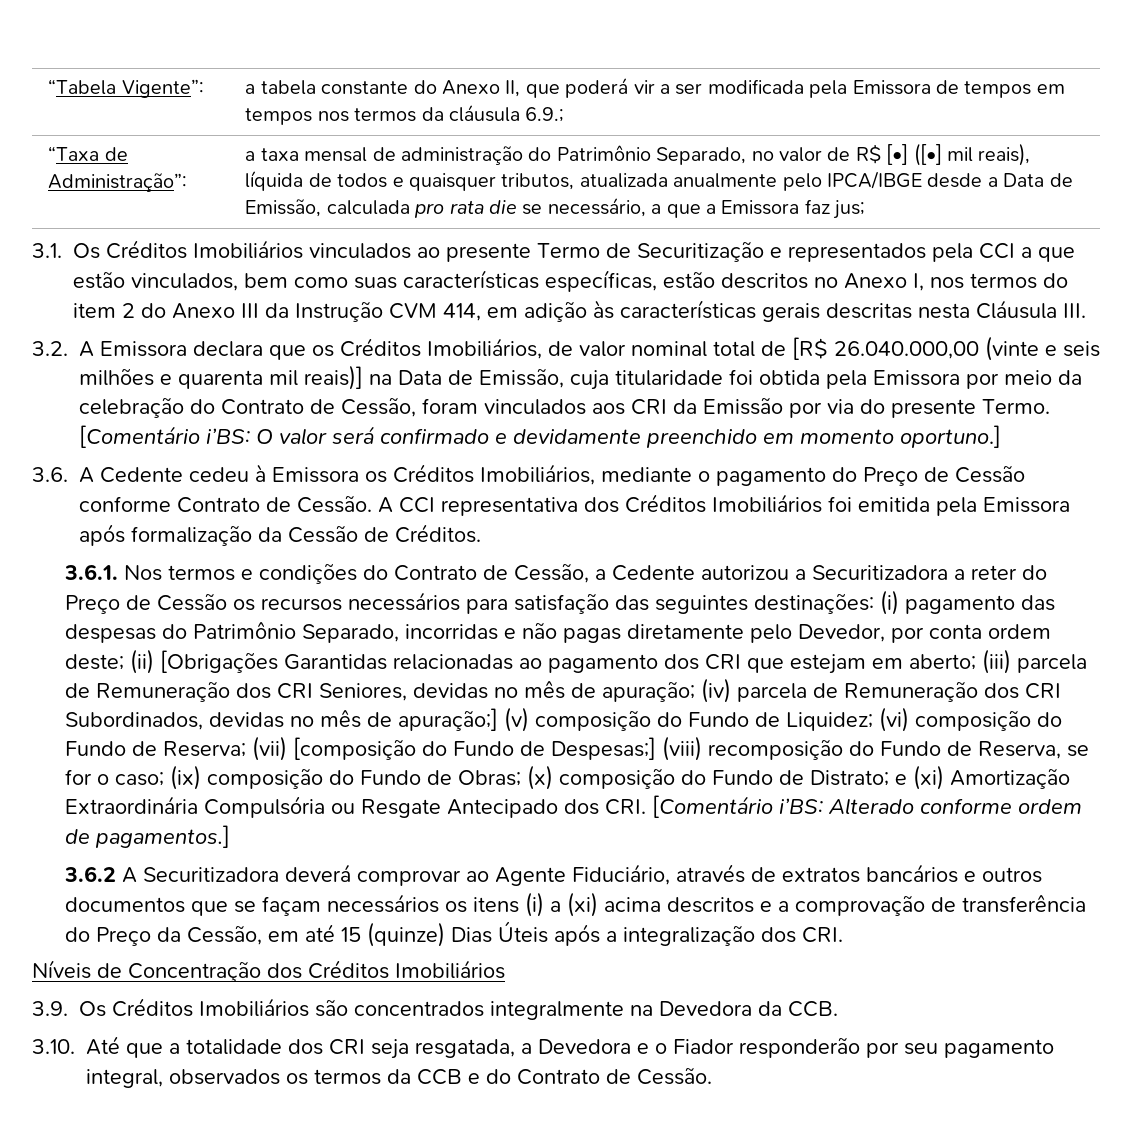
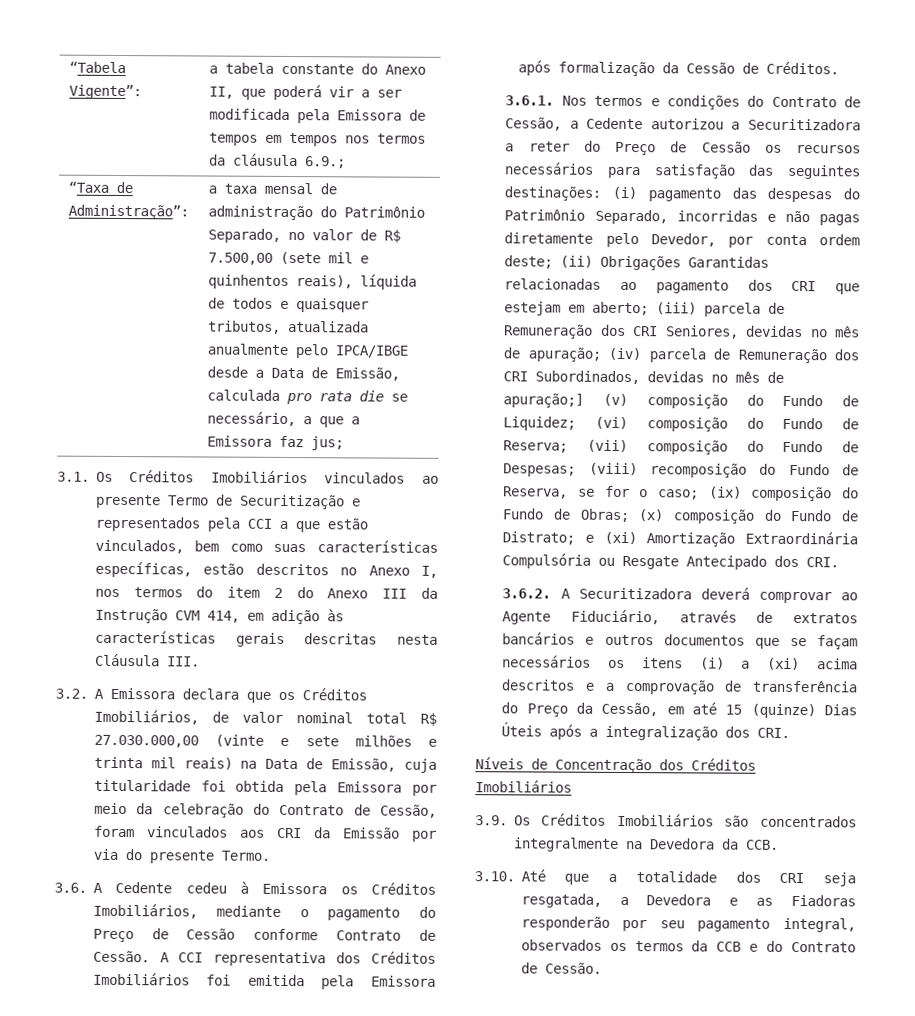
[886,143,973,166] [•] ([•] mil -> [207,251,369,265] [207,274,289,289] 7.500,00 (sete mil e quinhentos
[761,337,979,360] de [R$ 26.040.000,00 -> [420,712,438,726] [93,734,199,748] R$ 27.030.000,00
[1063,341,1100,357] seis -> [305,736,339,747] sete
[178,365,363,390] quarenta mil reais)] -> [93,756,233,770] trinta mil reais)
[79,425,1001,448] [Comentário i’BS: O valor será confirmado e devidamente preenchido em momento oportuno.] -> (270, 855) none
[159,650,278,673] [Obrigações -> [600,255,682,271] Obrigações
[292,737,656,760] [composição do Fundo de Despesas;] -> [646,440,859,455] [503,463,577,477] composição do Fundo de Despesas;
[651,795,1082,818] [64,825,230,848] [63,866,116,882] [Comentário i’BS: Alterado conforme ordem de pagamentos.] // 3.6.2 -> [502,588,552,599] // 3.6.2.
[655,1039,734,1054] o Fiador -> [756,894,856,907] as Fiadoras

